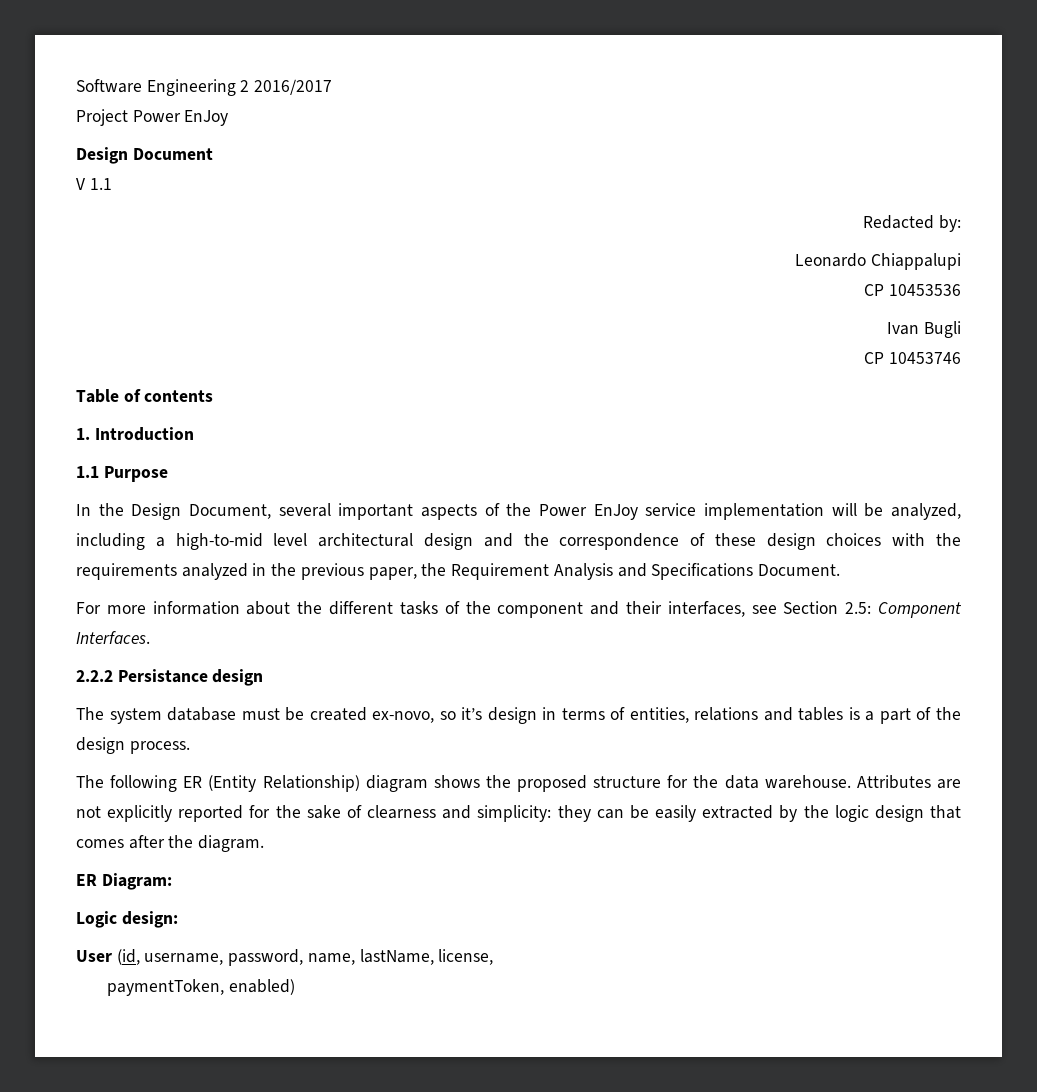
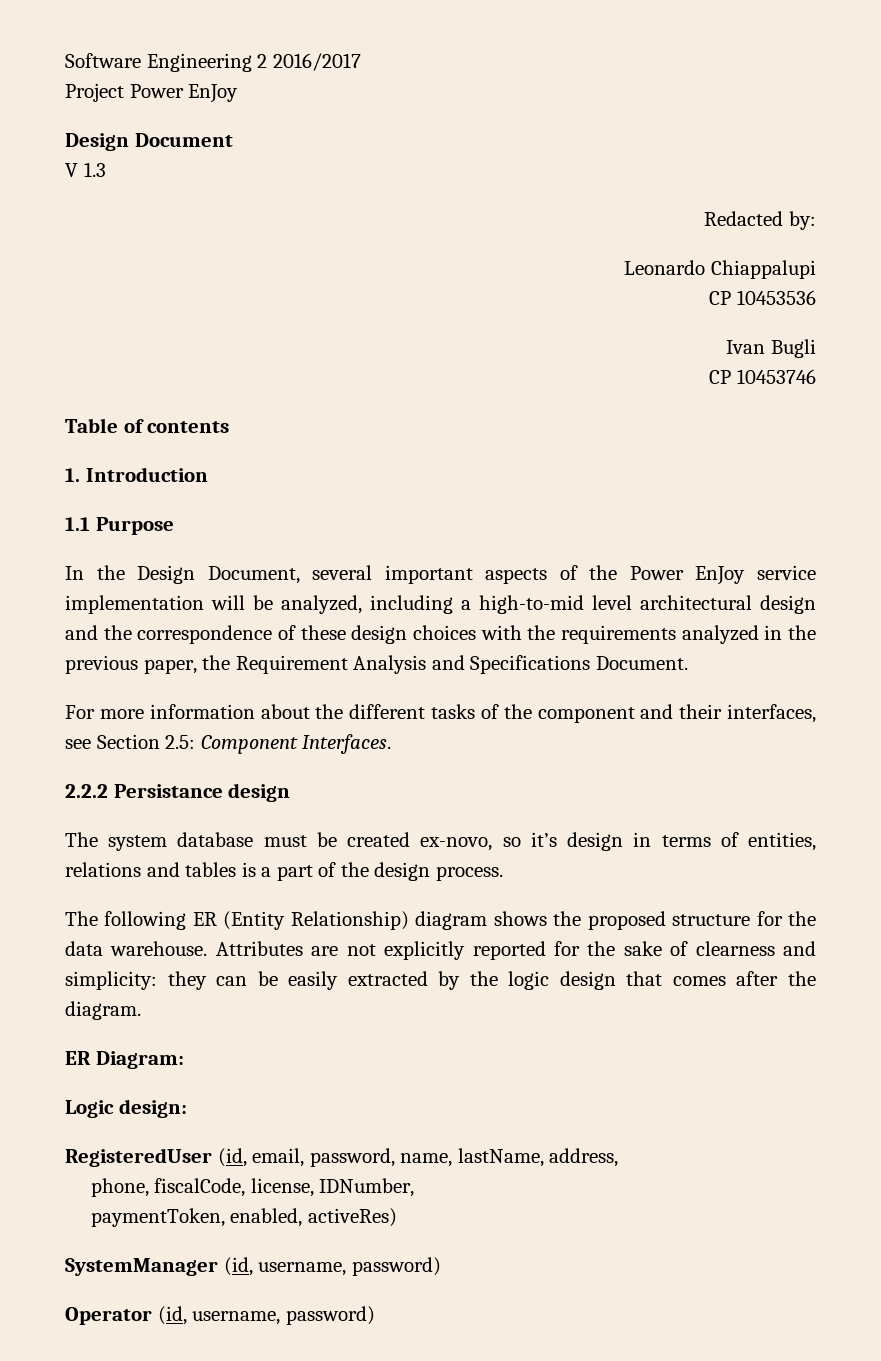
[89,178,112,190] 1.1 -> [83,162,106,177] 1.3
[76,949,434,966] User (id, username, password, name, lastName, -> [65,1148,619,1167] [90,1178,246,1197] RegisteredUser (id, email, password, name, lastName, address, // phone, fiscalCode,
(494, 957) none -> [319,1178,415,1197] IDNumber,
[228,979,295,995] enabled) -> [230,1208,397,1227] [65,1257,441,1276] [65,1306,375,1325] enabled, activeRes) // SystemManager (id, username, password) // Operator (id, username, password)

